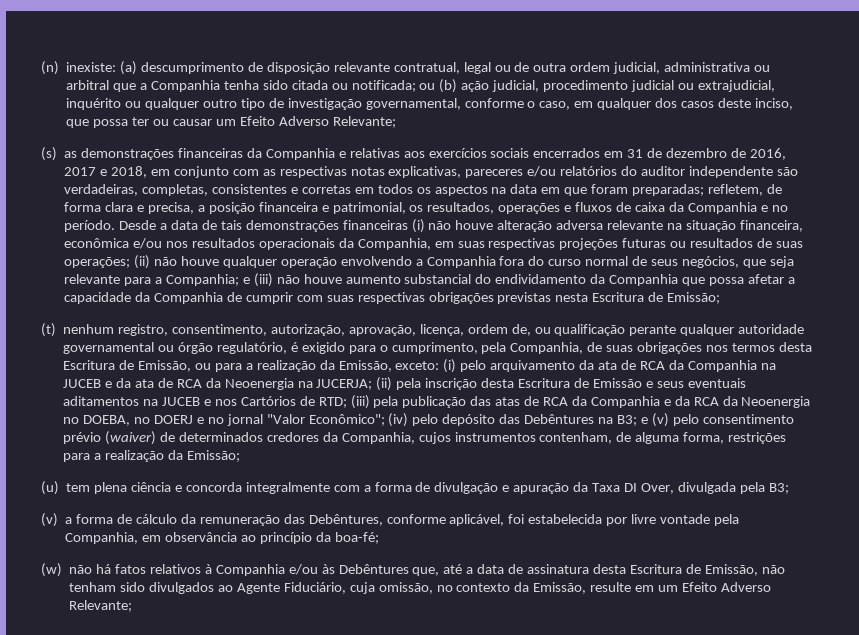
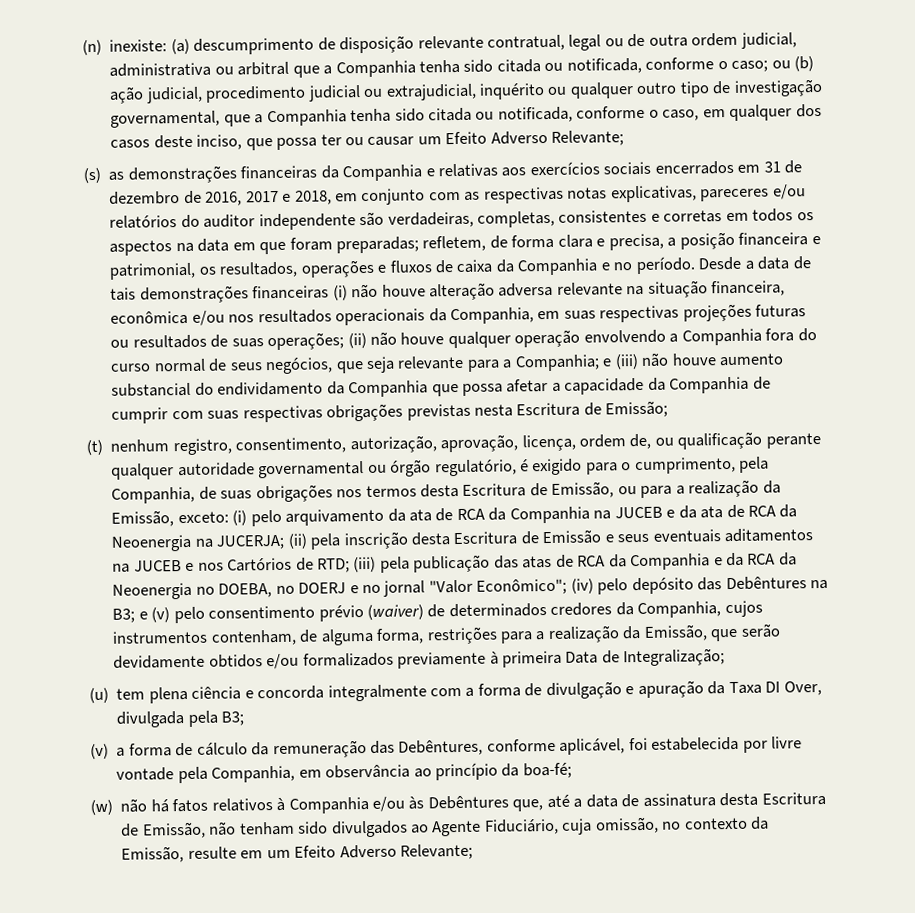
[351,80,416,92] notificada; -> [566,57,769,74] notificada, conforme o caso;
(461, 104) none -> [223,106,573,127] que a Companhia tenha sido citada ou notificada,
[186,450,240,462] Emissão; -> [643,623,781,642] [113,648,726,670] Emissão, que serão devidamente obtidos e/ou formalizados previamente à primeira Data de Integralização;

